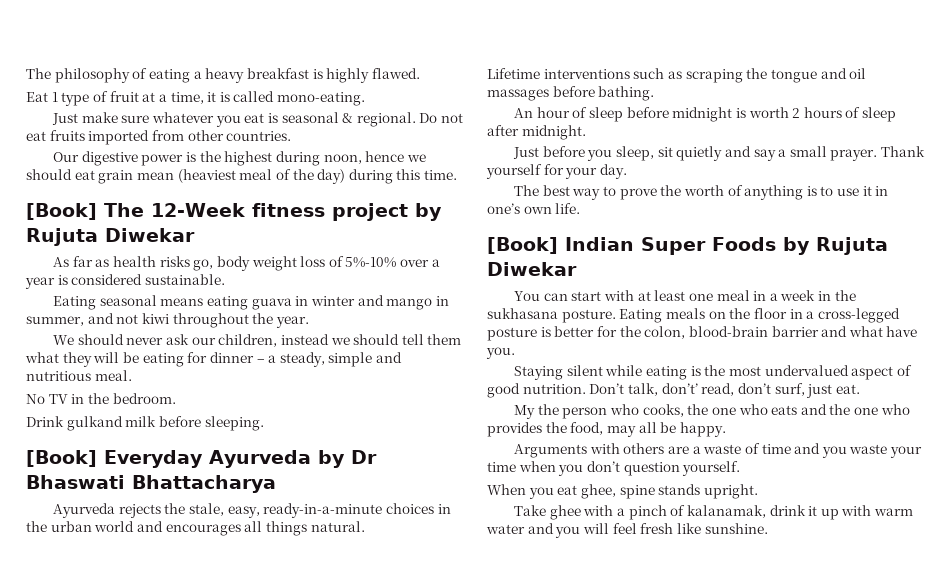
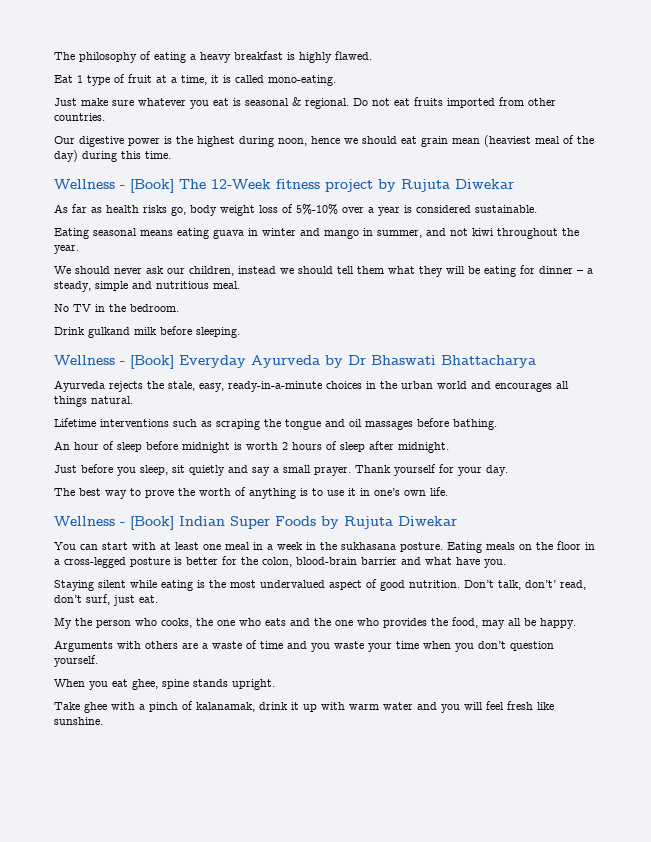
(458, 175) none -> [54,179,125,189] Wellness -
(264, 423) none -> [54,355,125,365] Wellness -
(581, 208) none -> [54,516,125,526] Wellness -

